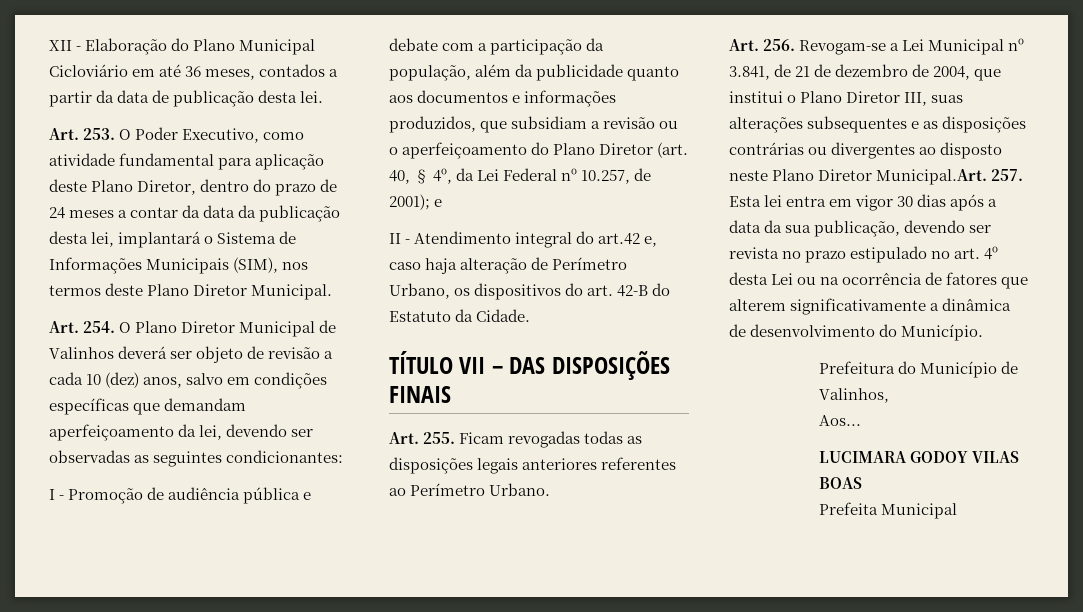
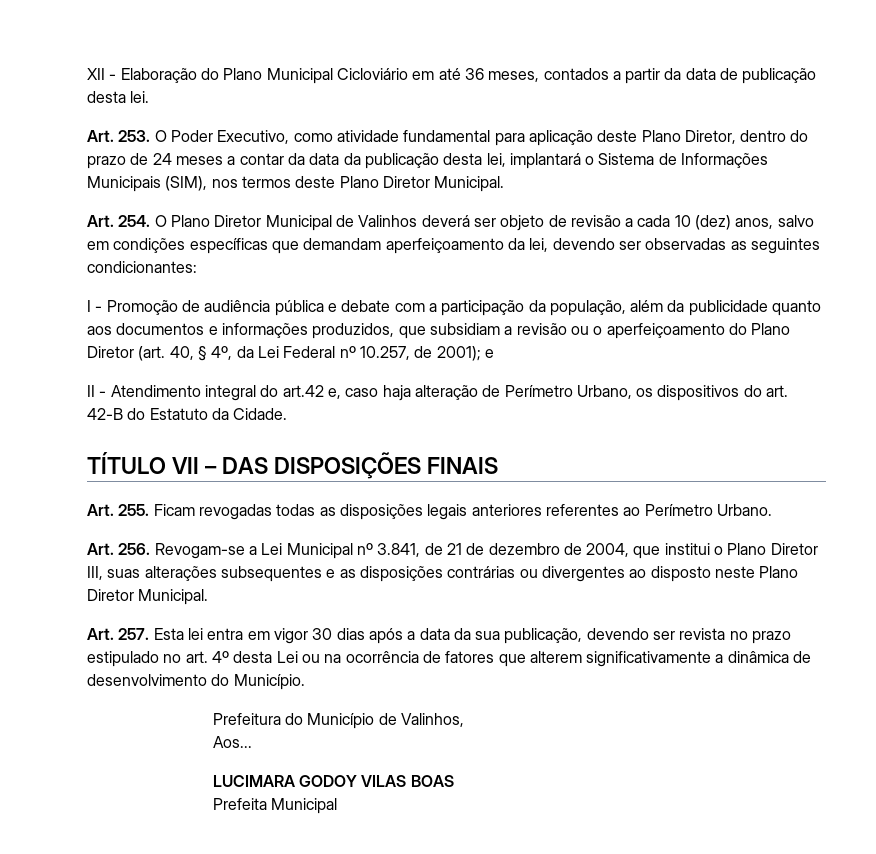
[876,169,988,185] Municipal.Art. -> [138,589,209,605] [87,628,114,640] Municipal. // Art.

